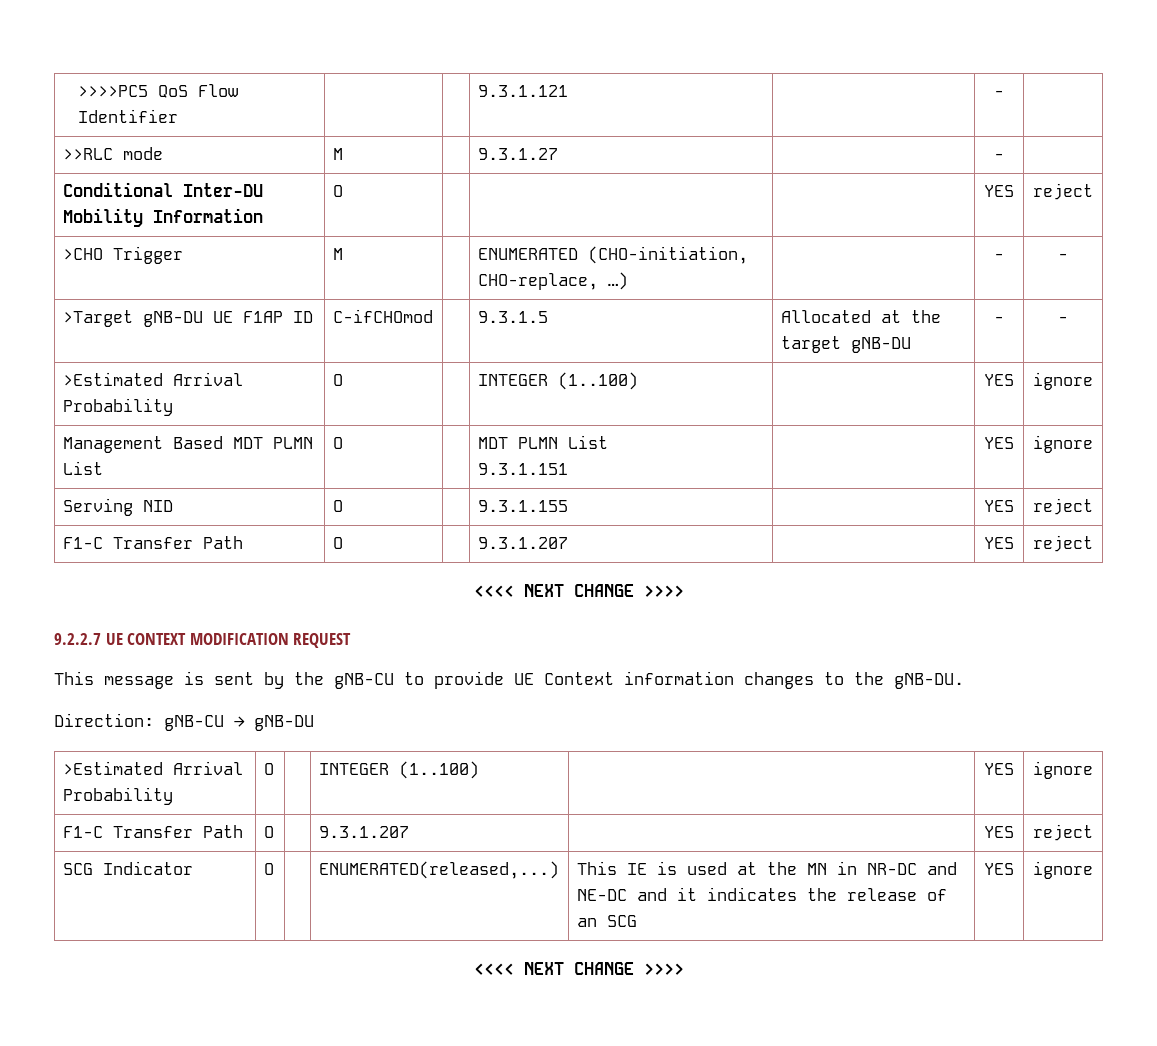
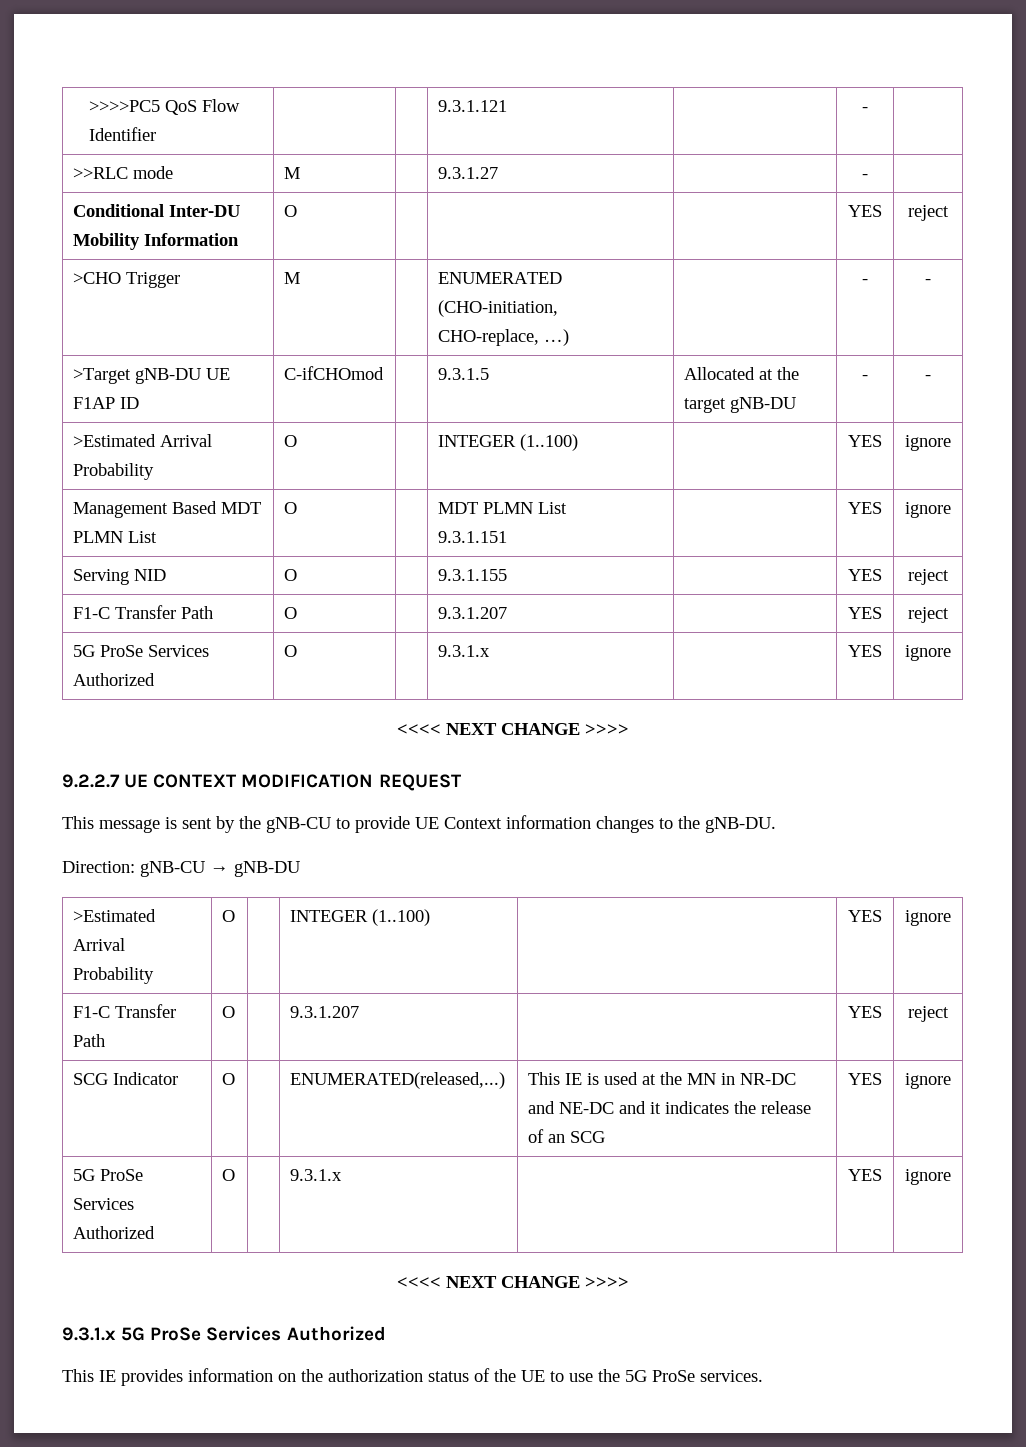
(1093, 543) none -> [73,645,210,657] [73,673,156,686] [284,645,298,657] [438,645,491,657] [848,645,882,657] [905,645,951,661] // 5G ProSe Services Authorized | O | | 9.3.1.x | | YES | ignore
[473,962,684,975] // <<<< NEXT CHANGE >>>> -> [73,1169,144,1181] [73,1198,135,1210] [73,1226,156,1239] [222,1169,236,1181] [290,1169,343,1181] [848,1169,882,1181] [905,1169,951,1185] [397,1276,629,1288] [62,1326,386,1341] [62,1368,763,1386] // 5G ProSe Services Authorized | O | | 9.3.1.x | | YES | ignore // <<<< NEXT CHANGE >>>> // 9.3.1.x 5G ProSe Services Authorized // This IE provides information on the authorization status of the UE to use the 5G ProSe services.

